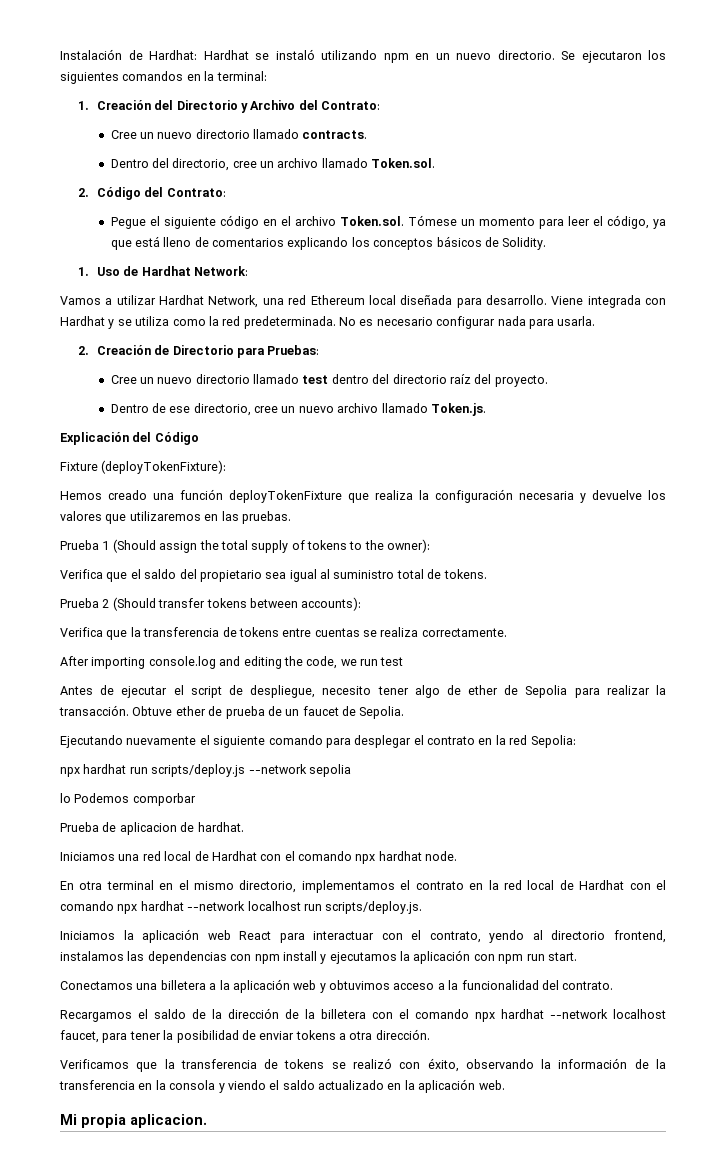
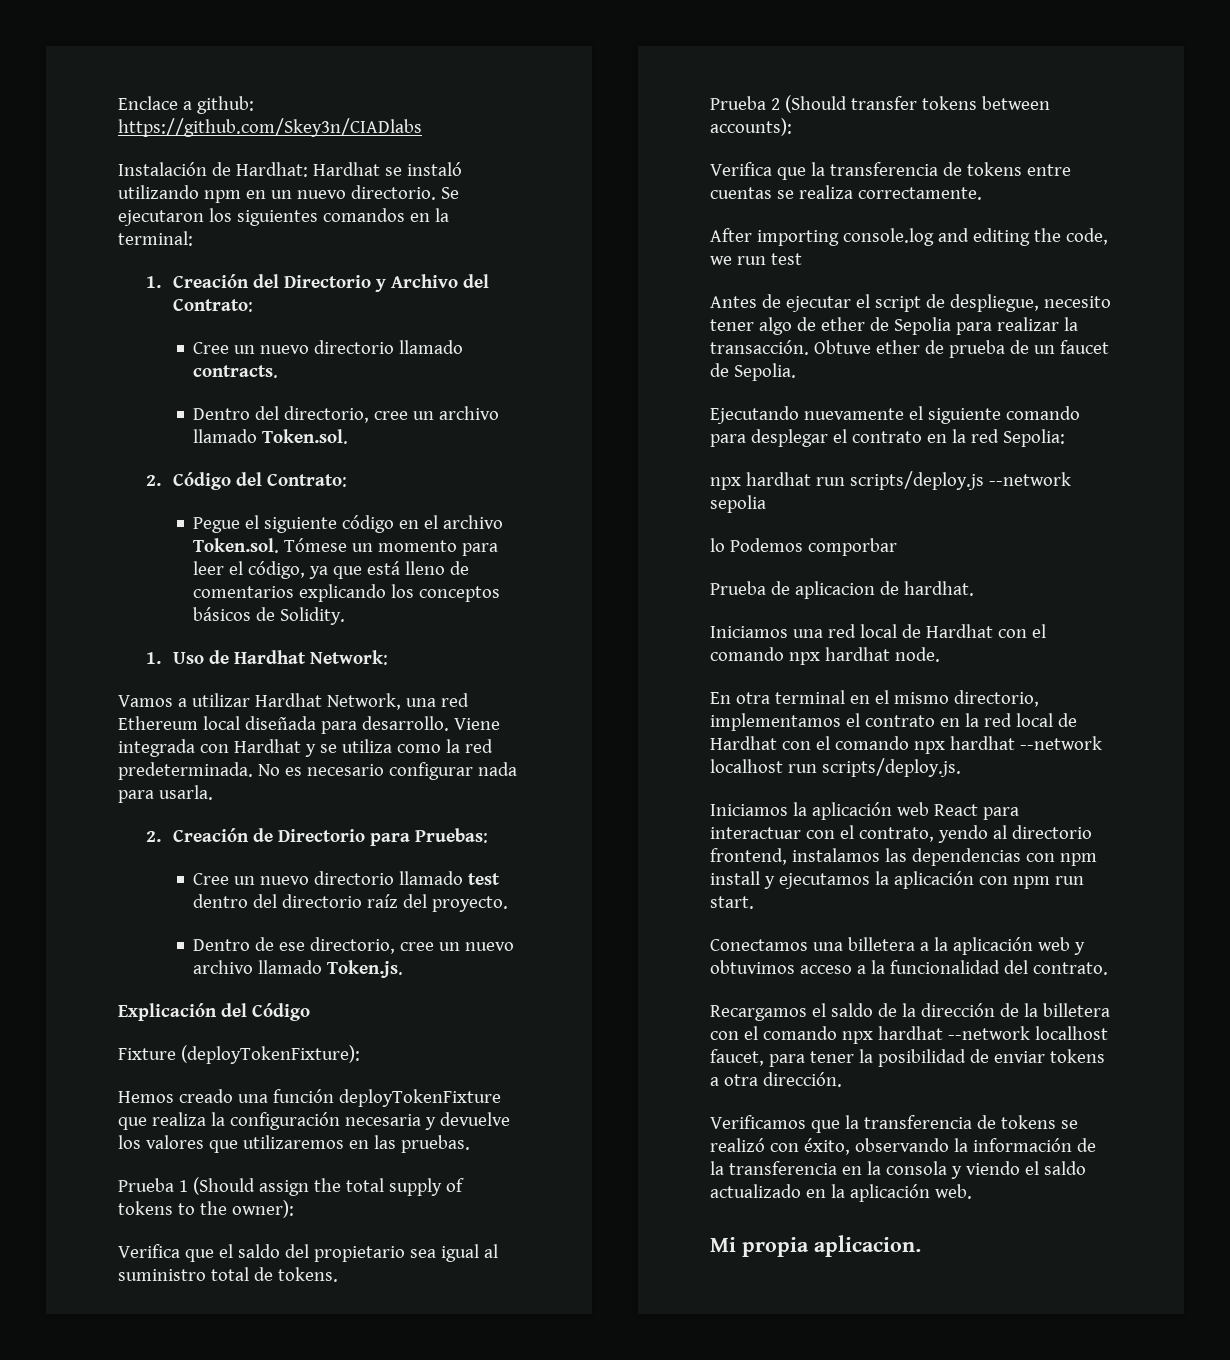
(60, 54) none -> [118,96,254,114] [118,118,422,137] Enclace a github: https://github.com/Skey3n/CIADlabs //

